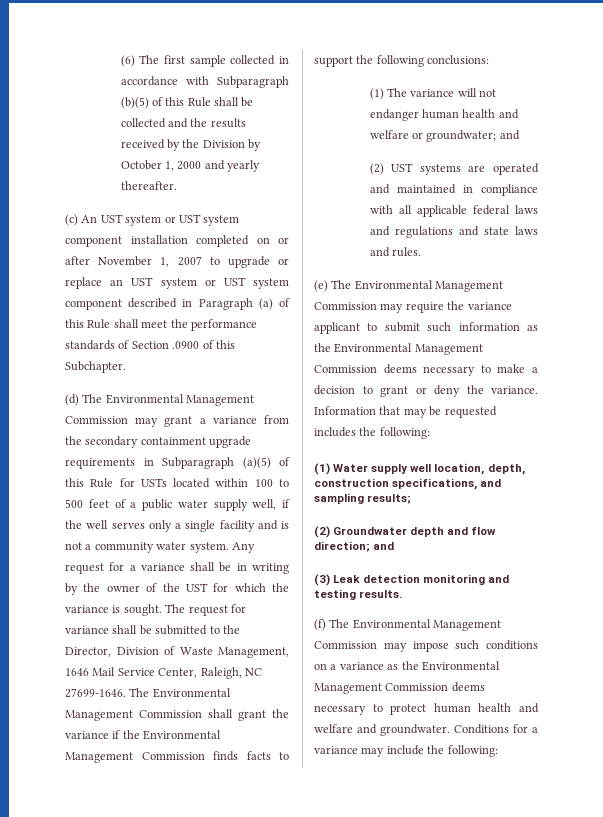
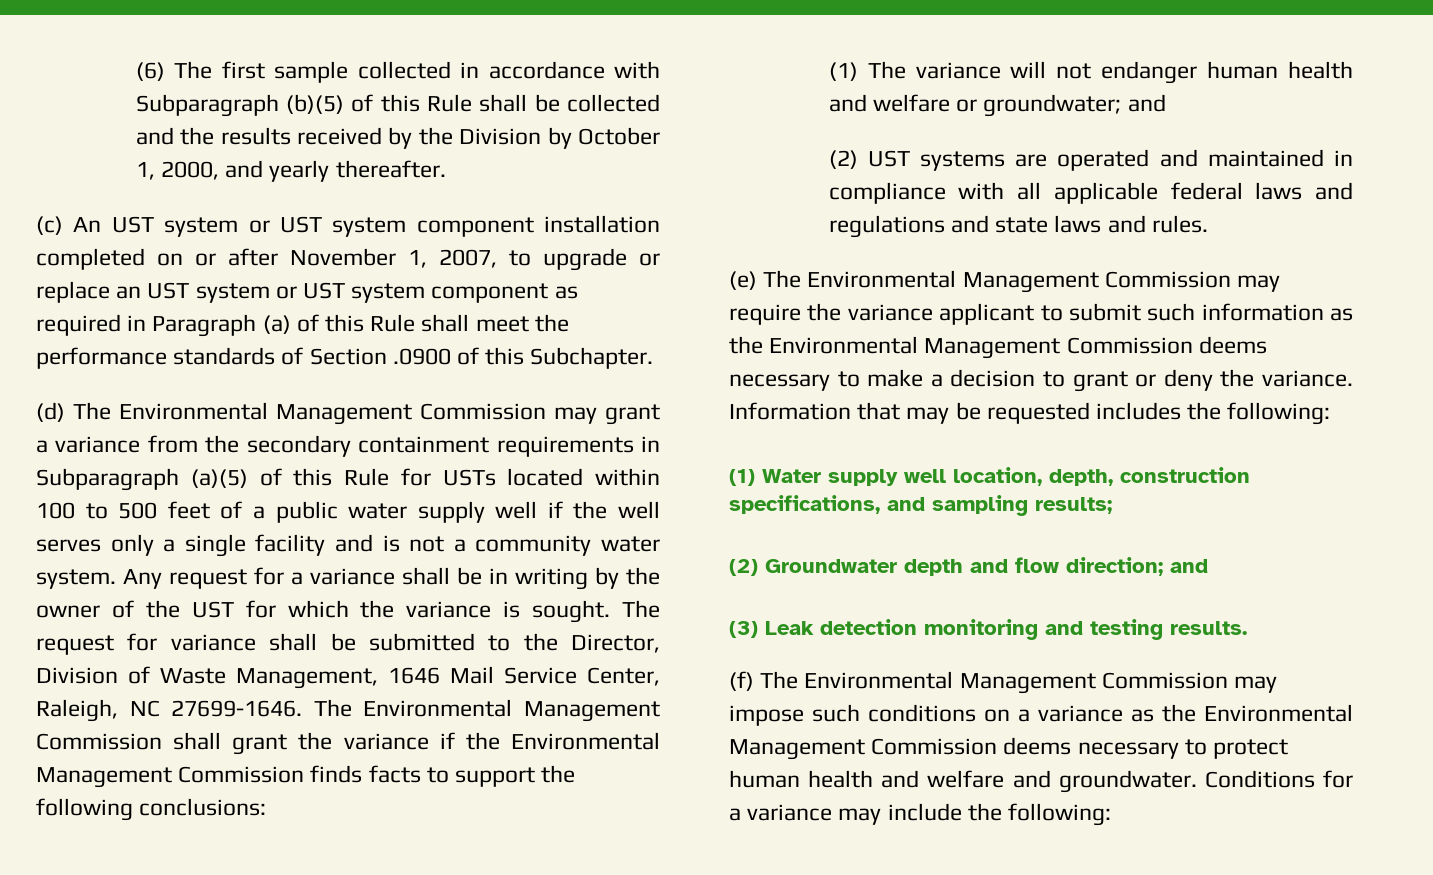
[177,161,202,170] 2000 -> [160,161,219,180] 2000,
[177,256,202,266] 2007 -> [439,249,497,268] 2007,
[128,298,178,308] described -> [554,286,578,299] [36,314,121,336] as required
[209,436,252,448] upgrade -> (490, 444) none
[252,499,277,510] well, -> [495,501,538,519] well

